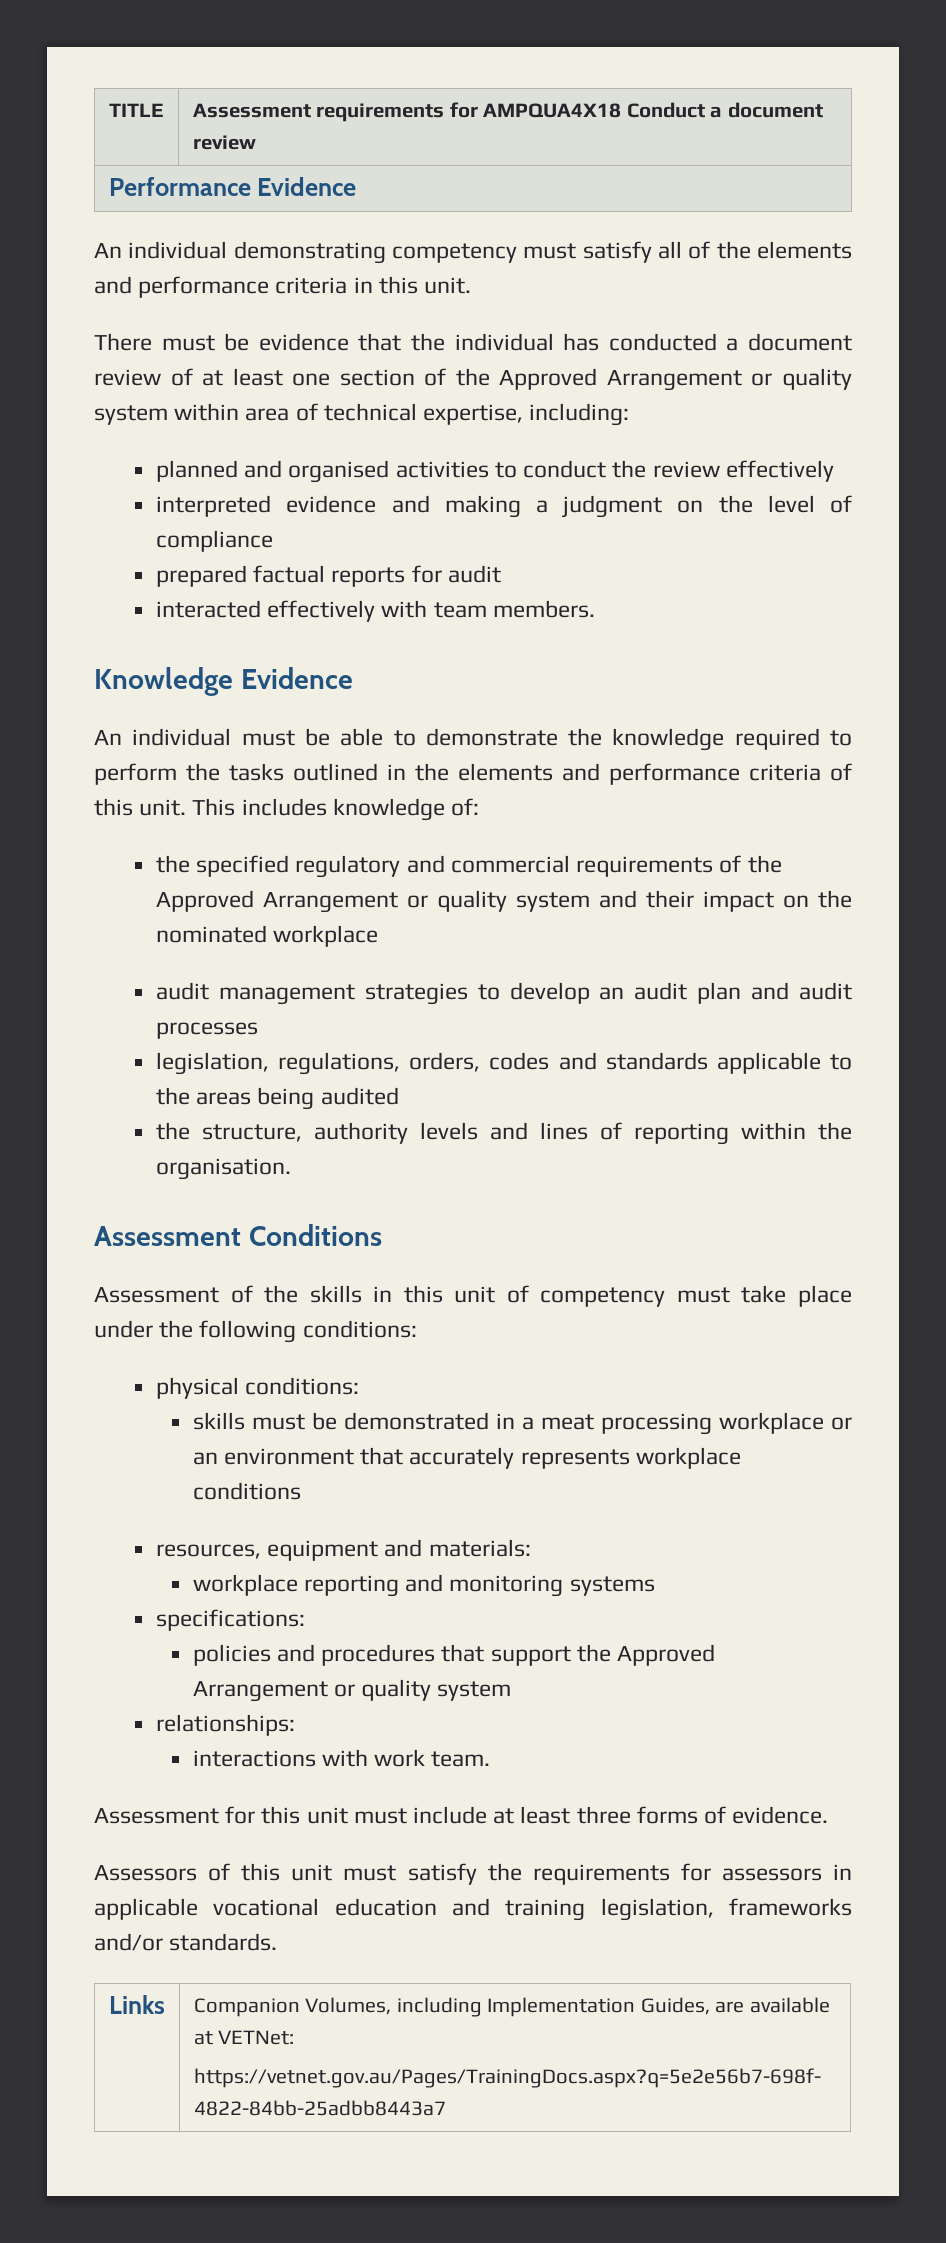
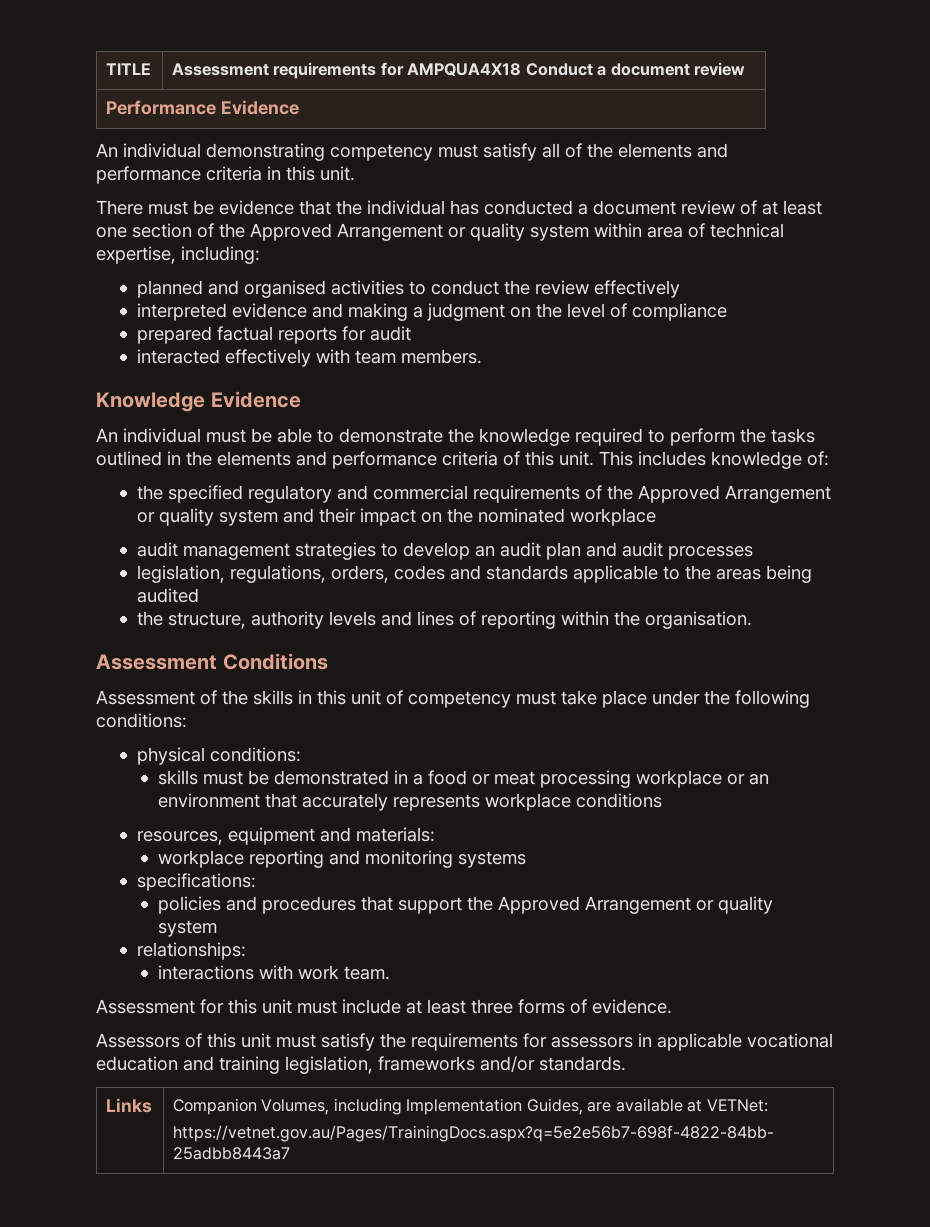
(534, 1423) none -> [427,770,490,785] food or

